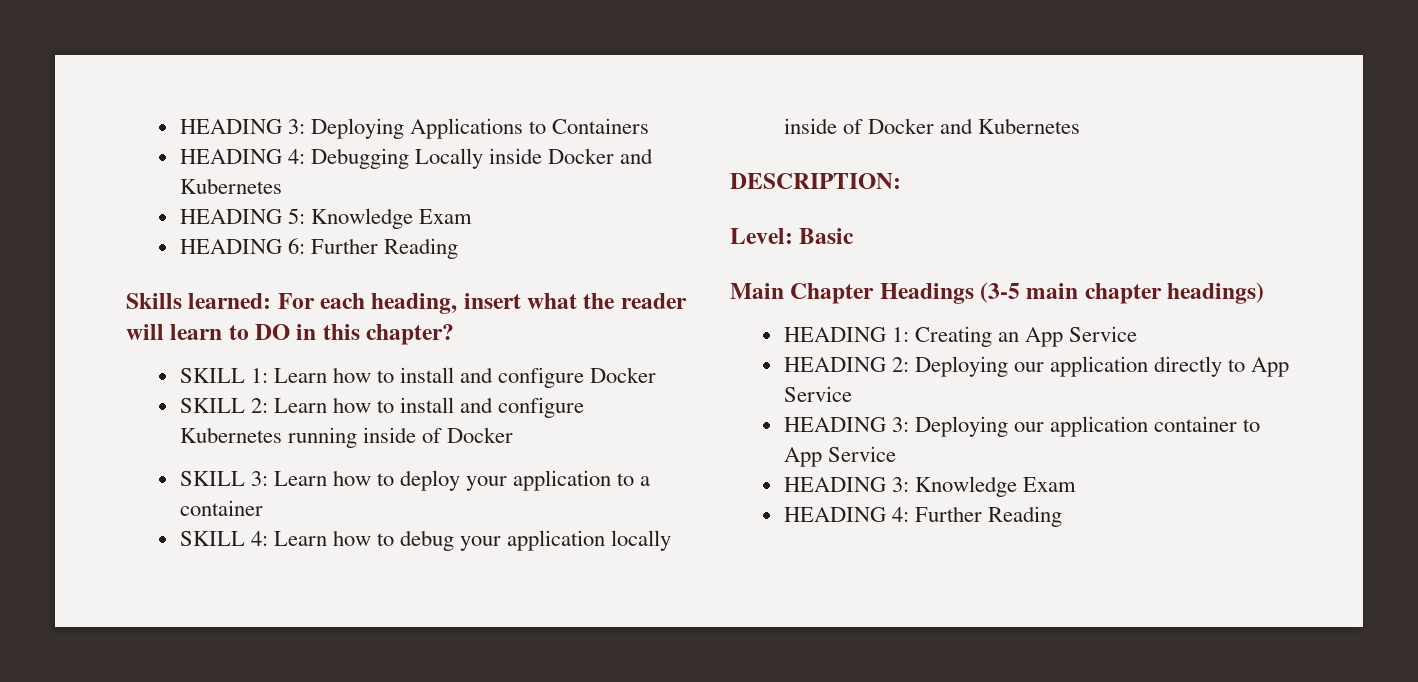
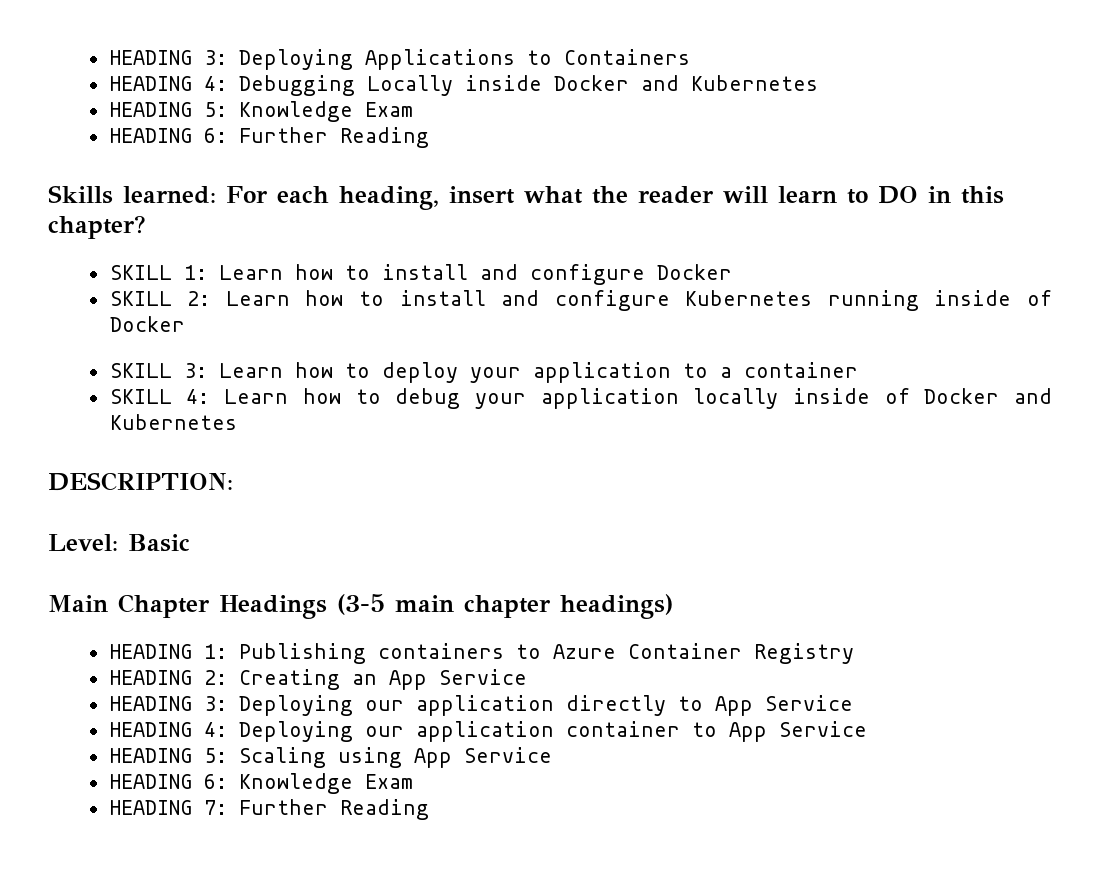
(909, 334) none -> [238,643,854,664] [109,670,227,685] Publishing containers to Azure Container Registry // HEADING 2:
[891,357,909,372] 2: -> [203,696,227,711] 3:
[891,417,909,432] 3: -> [203,722,227,737] 4:
[891,476,1076,497] [783,507,909,522] 3: Knowledge Exam // HEADING 4: -> [203,747,552,768] [109,773,413,794] [109,800,227,815] 5: Scaling using App Service // HEADING 6: Knowledge Exam // HEADING 7:

